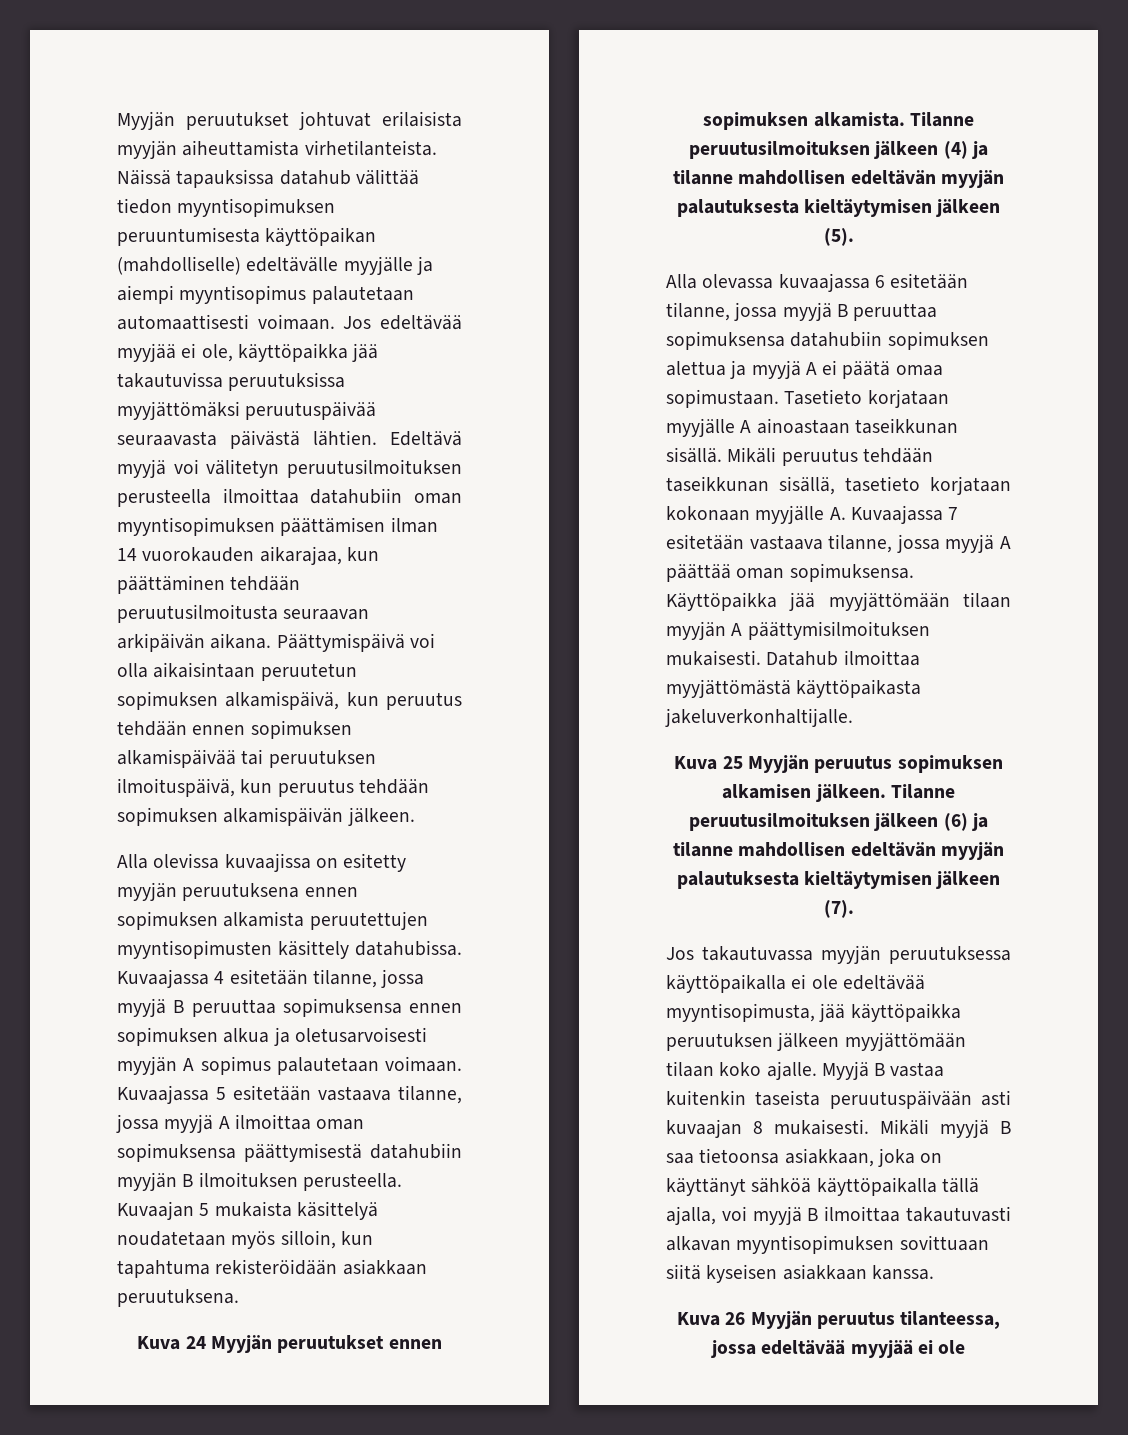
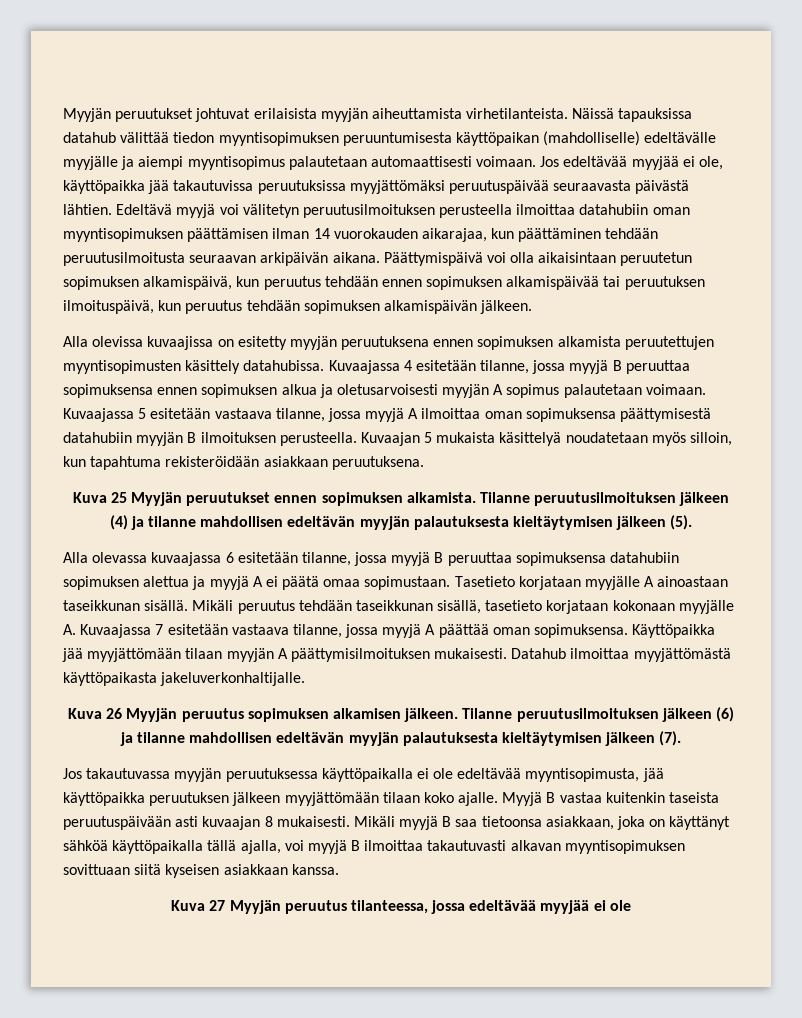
[185,1336,206,1349] 24 -> [110,492,127,503] 25
[722,756,743,769] 25 -> [106,708,123,719] 26
[725,1312,746,1325] 26 -> [209,900,226,911] 27

